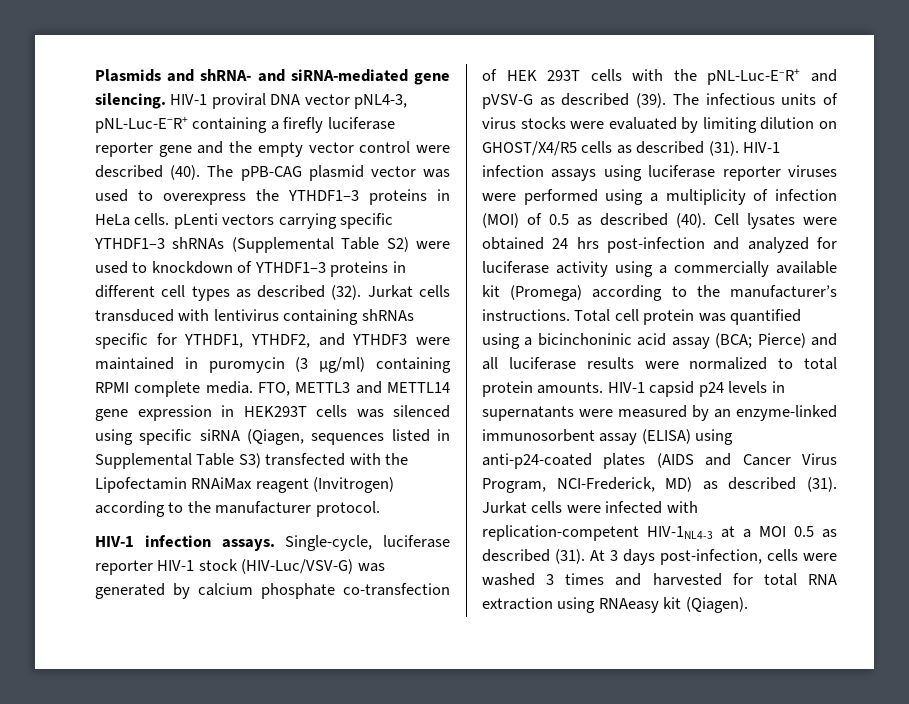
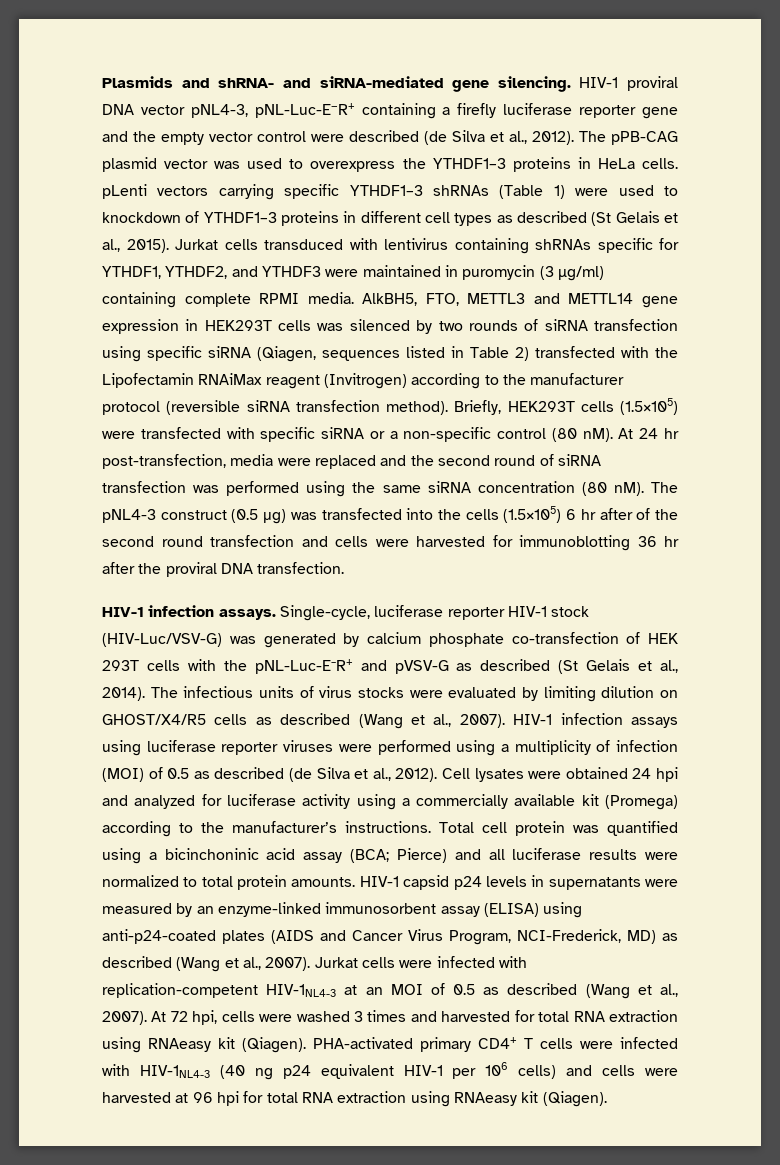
[170,165,201,180] (40). -> [424,130,574,145] (de Silva et al., 2012).
[231,237,409,253] (Supplemental Table S2) -> [499,185,565,199] (Table 1)
[331,285,362,300] (32). -> [591,211,678,226] [102,239,169,253] (St Gelais et al., 2015).
[95,381,253,397] RPMI complete media. -> [184,292,418,307] complete RPMI media. AlkBH5,
(450, 411) none -> [416,319,679,334] by two rounds of siRNA transfection
[95,453,261,469] Supplemental Table S3) -> [470,347,529,361] Table 2)
[315,501,380,517] protocol. -> [102,398,678,415] [102,427,679,442] [102,454,601,469] [102,481,679,497] [102,506,678,524] [102,535,679,551] [102,562,345,577] protocol (reversible siRNA transfection method). Briefly, HEK293T cells (1.5×105) were transfected with specific siRNA or a non-specific control (80 nM). At 24 hr post-transfection, media were replaced and the second round of siRNA transfection was performed using the same siRNA concentration (80 nM). The pNL4-3 construct (0.5 μg) was transfected into the cells (1.5×105) 6 hr after of the second round transfection and cells were harvested for immunoblotting 36 hr after the proviral DNA transfection.
[636,93,667,108] (39). -> [558,659,678,674] [102,687,145,701] (St Gelais et al., 2014).
[708,141,739,156] (31). -> [358,714,505,729] (Wang et al., 2007).
[676,213,706,228] (40). -> [289,767,438,782] (de Silva et al., 2012).
[576,237,705,253] hrs post-infection -> [656,767,679,782] hpi
[807,477,837,492] (31). -> [176,957,311,972] (Wang et al., 2007).
[743,526,837,538] [482,549,762,565] a MOI 0.5 as described (31). At 3 days post-infection, -> [365,983,678,999] [102,1010,218,1025] an MOI of 0.5 as described (Wang et al., 2007). At 72 hpi,
(748, 605) none -> [313,1037,678,1052] [102,1062,679,1080] [102,1091,607,1107] PHA-activated primary CD4+ T cells were infected with HIV-1NL4-3 (40 ng p24 equivalent HIV-1 per 106 cells) and cells were harvested at 96 hpi for total RNA extraction using RNAeasy kit (Qiagen).

